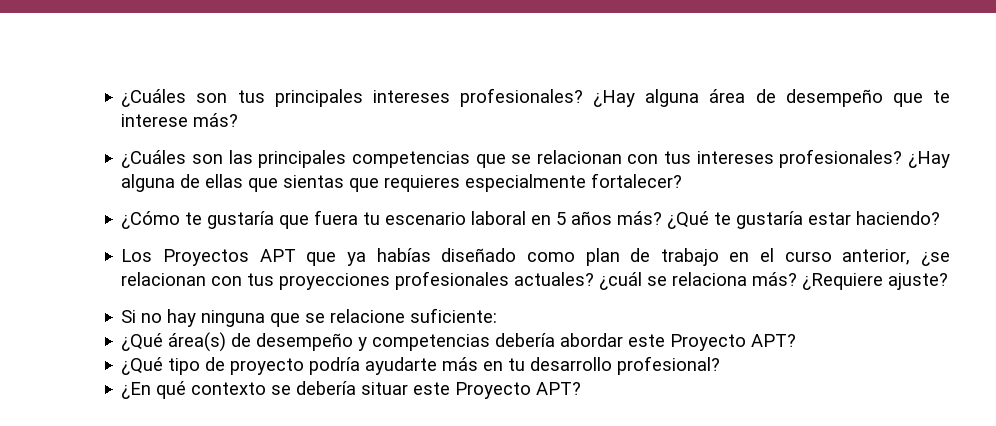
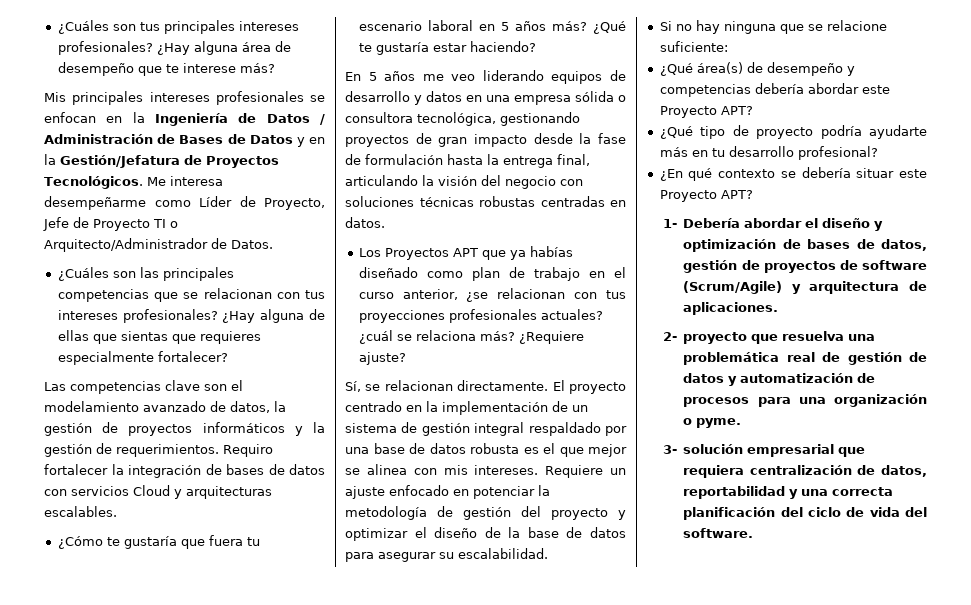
(239, 120) none -> [44,91,325,105] [44,112,325,126] [44,134,325,147] [44,154,279,168] [44,176,223,189] [44,196,325,210] [43,217,178,231] [44,238,273,252] // Mis principales intereses profesionales se enfocan en la Ingeniería de Datos / Administración de Bases de Datos y en la Gestión/Jefatura de Proyectos Tecnológicos. Me interesa desempeñarme como Líder de Proyecto, Jefe de Proyecto TI o Arquitecto/Administrador de Datos.
(683, 180) none -> [44,380,243,394] [44,401,286,413] [44,422,325,436] [44,443,273,457] [44,464,325,478] [44,485,272,499] [44,506,117,517] // Las competencias clave son el modelamiento avanzado de datos, la gestión de proyectos informáticos y la gestión de requerimientos. Requiro fortalecer la integración de bases de datos con servicios Cloud y arquitecturas escalables.
(941, 218) none -> [345,70,626,84] [345,91,626,105] [345,112,580,126] [345,133,626,147] [345,154,590,168] [345,175,583,189] [345,196,626,207] [345,217,385,228] // En 5 años me veo liderando equipos de desarrollo y datos en una empresa sólida o consultora tecnológica, gestionando proyectos de gran impacto desde la fase de formulación hasta la entrega final, articulando la visión del negocio con soluciones técnicas robustas centradas en datos.
(949, 281) none -> [345,380,626,394] [345,401,588,415] [345,422,627,436] [345,443,627,457] [345,464,626,478] [345,485,550,499] [345,506,626,520] [345,527,626,541] [345,548,548,562] // Sí, se relacionan directamente. El proyecto centrado en la implementación de un sistema de gestión integral respaldado por una base de datos robusta es el que mejor se alinea con mis intereses. Requiere un ajuste enfocado en potenciar la metodología de gestión del proyecto y optimizar el diseño de la base de datos para asegurar su escalabilidad.
(582, 388) none -> [663,218,884,231] [683,239,927,252] [683,260,927,273] [683,281,927,294] [683,302,779,315] [663,331,876,344] [683,352,927,365] [683,373,876,386] [683,394,927,407] [683,418,742,428] [663,444,866,457] [683,465,927,478] [683,486,894,499] [683,507,927,520] [683,528,754,538] // 1- Debería abordar el diseño y optimización de bases de datos, gestión de proyectos de software (Scrum/Agile) y arquitectura de aplicaciones. // 2- proyecto que resuelva una problemática real de gestión de datos y automatización de procesos para una organización o pyme. // 3- solución empresarial que requiera centralización de datos, reportabilidad y una correcta planificación del ciclo de vida del software.

